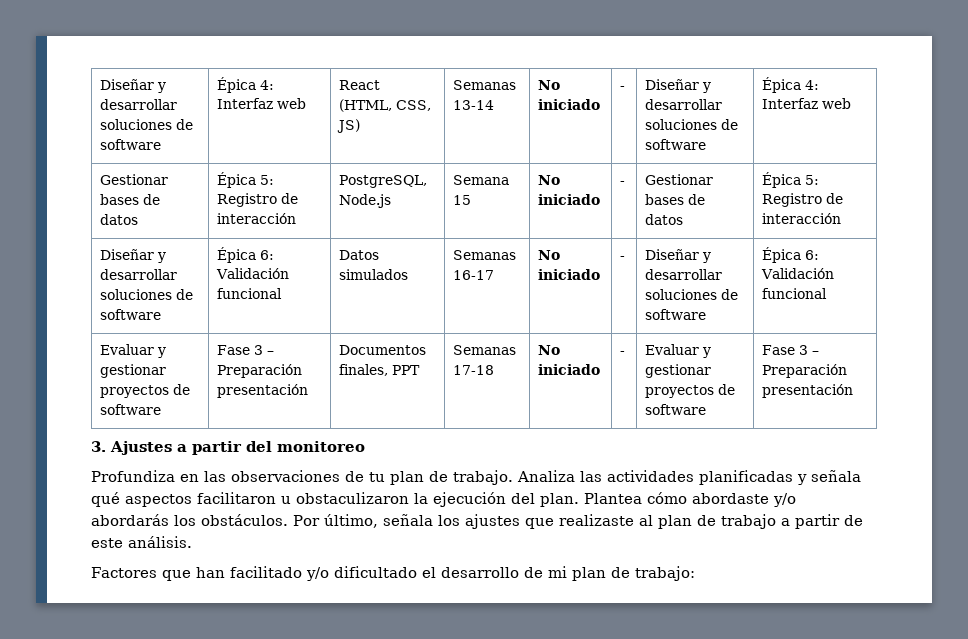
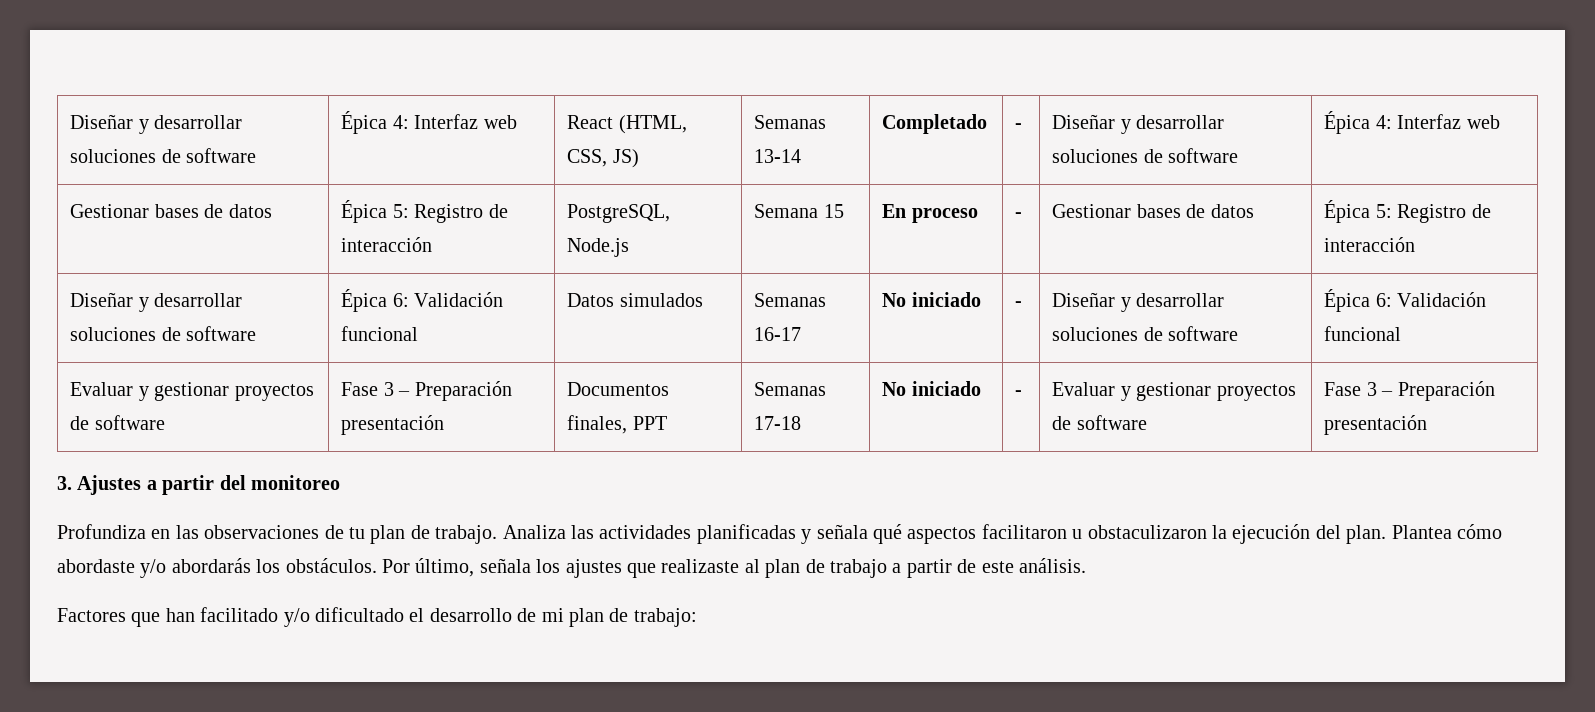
[537,80,560,90] [537,99,600,110] No iniciado -> [882,114,988,134] Completado
[537,175,560,185] [537,194,600,205] No iniciado -> [882,204,978,223] En proceso

